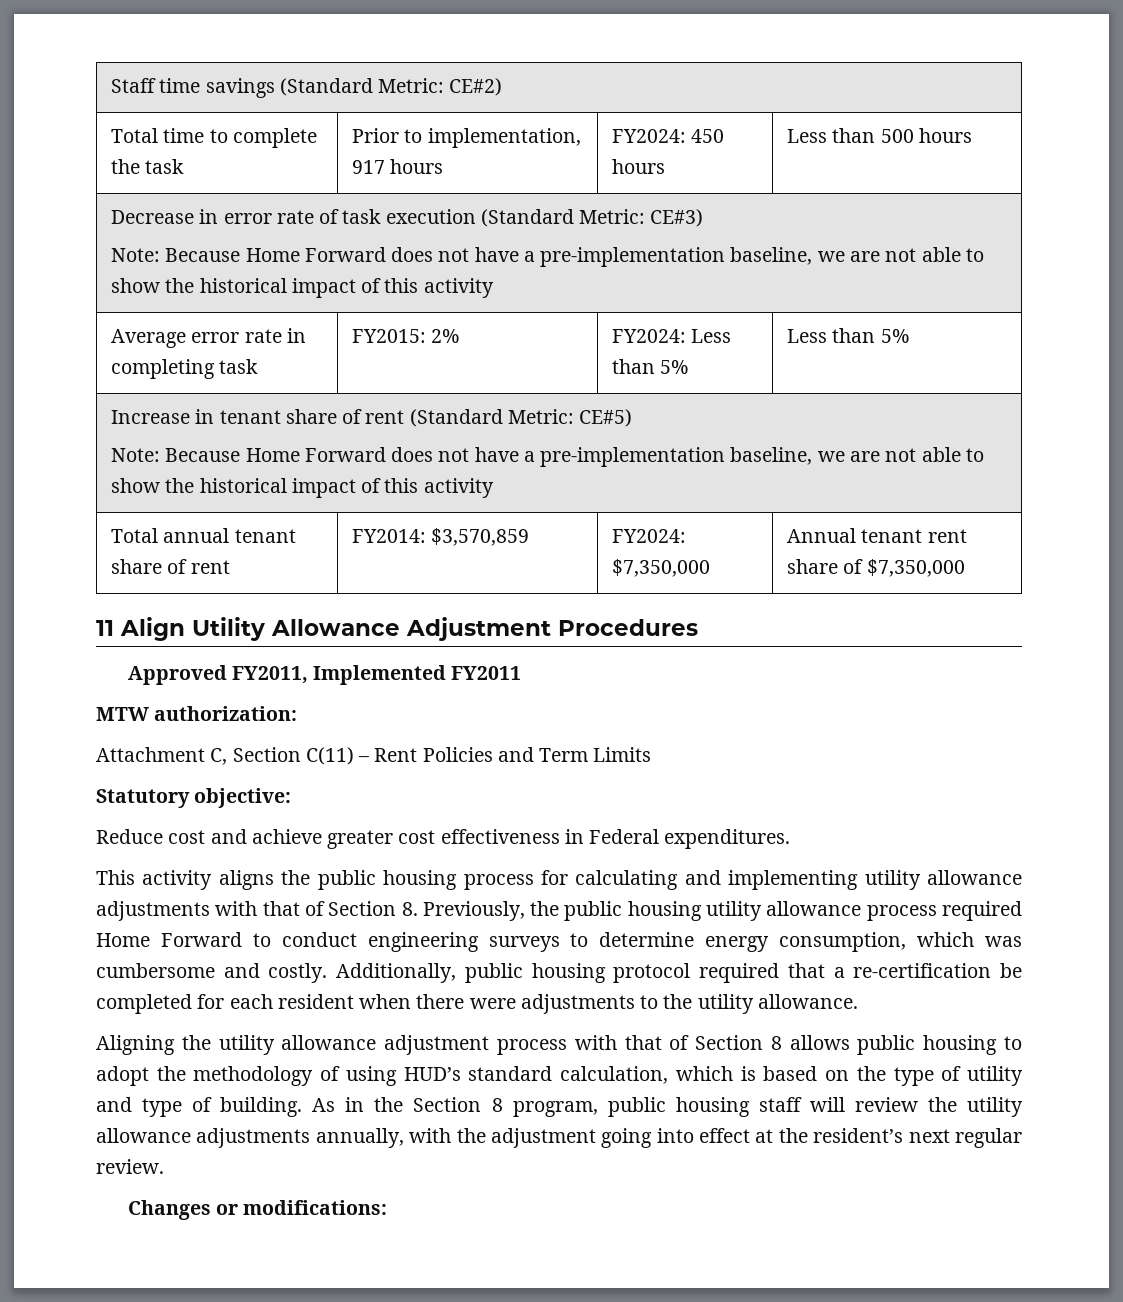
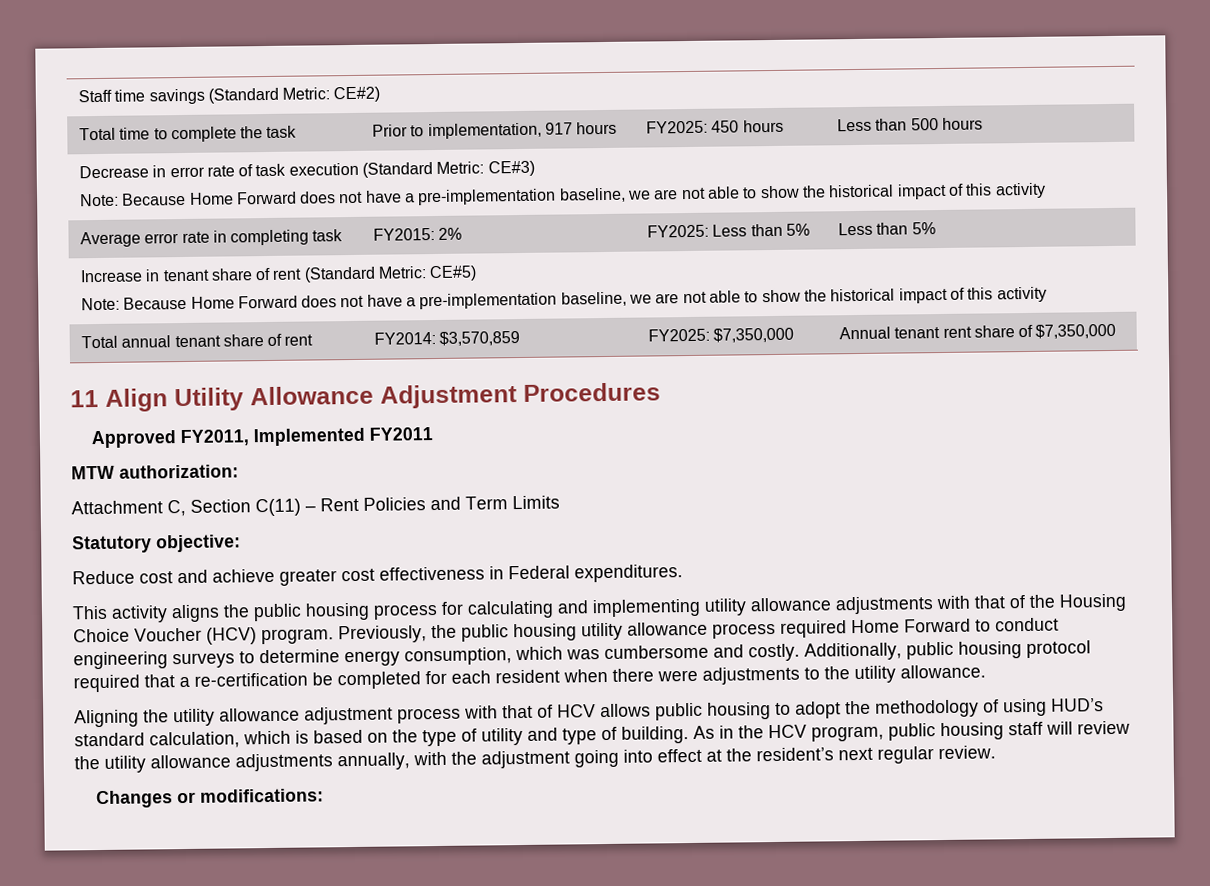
[612,129,687,143] FY2024: -> [645,120,708,134] FY2025:
[612,329,687,343] FY2024: -> [646,224,709,238] FY2025:
[612,529,687,543] FY2024: -> [647,328,710,342] FY2025:
[328,901,418,916] Section 8. -> [1029,593,1127,612] [73,627,334,645] the Housing Choice Voucher (HCV) program.
[695,1035,782,1050] Section 8 -> [557,704,596,718] HCV
[413,1097,503,1112] Section 8 -> [768,724,807,739] HCV

